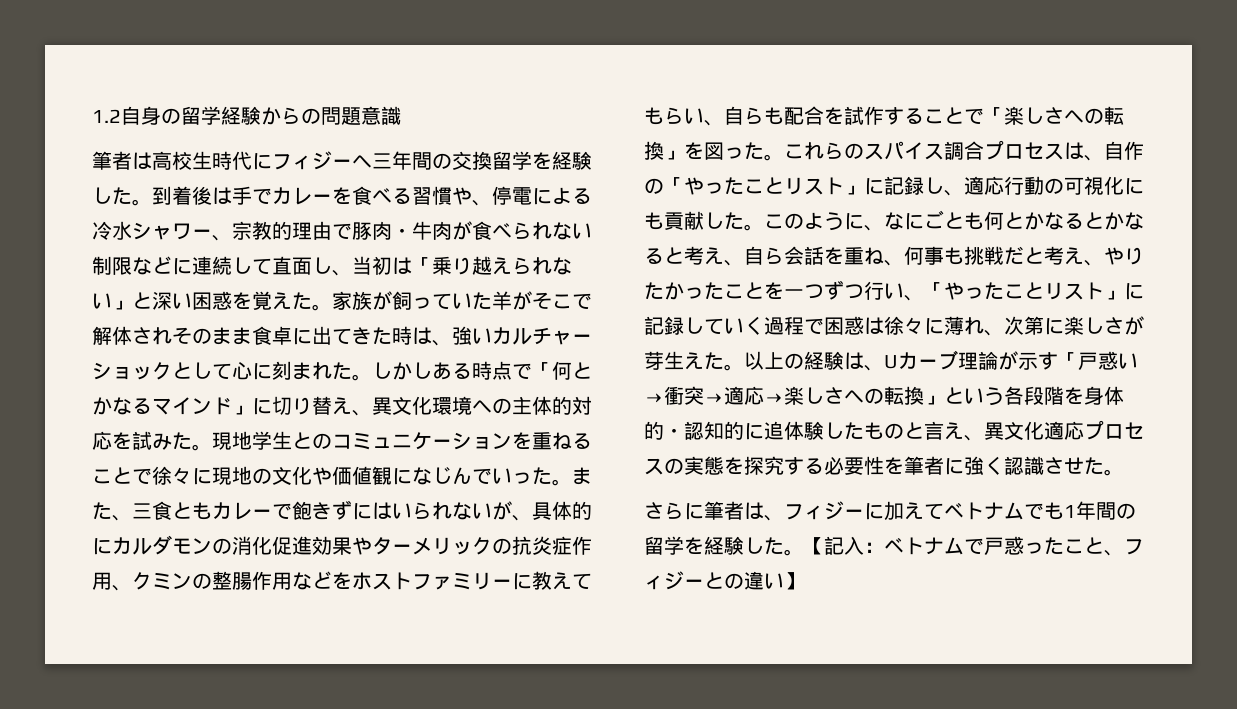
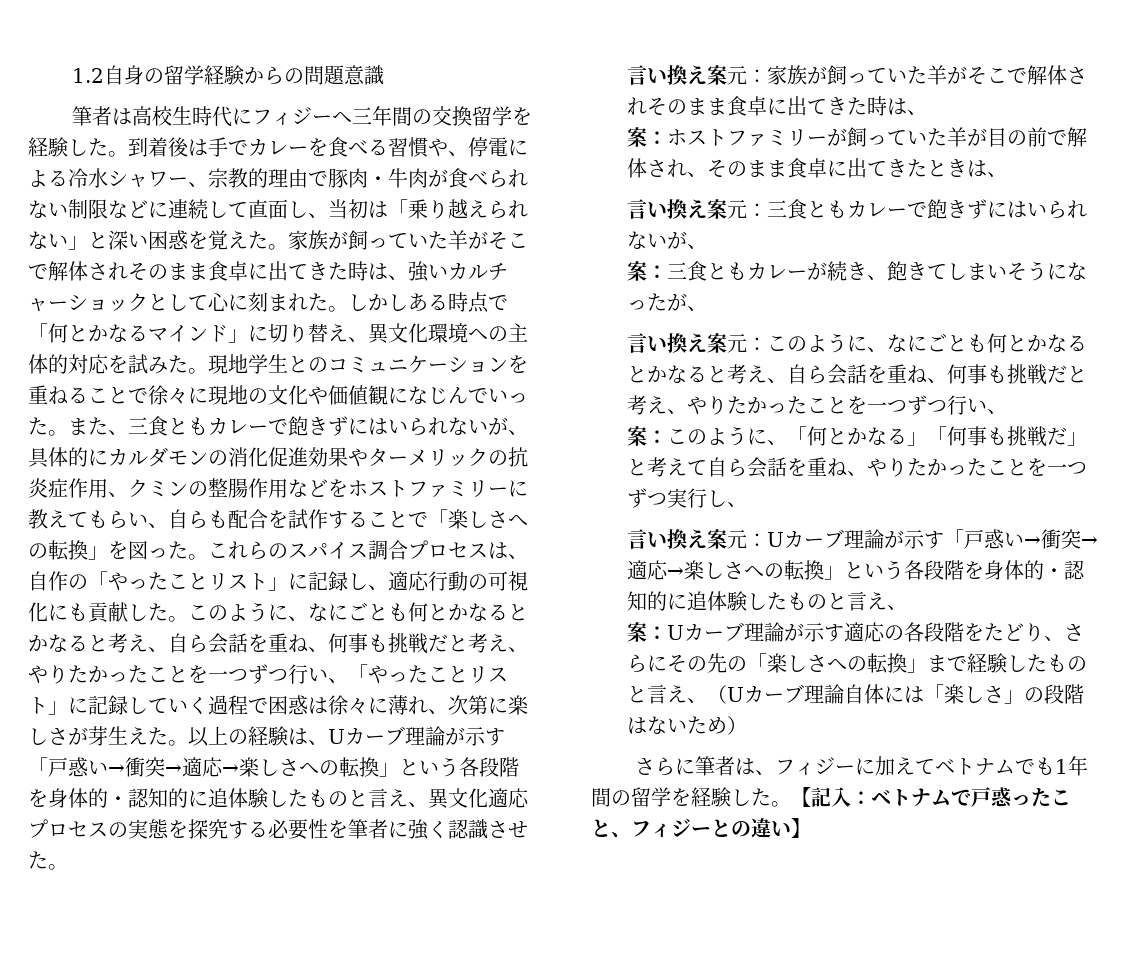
(1124, 472) none -> [627,65,1088,85] [627,96,928,116] [627,127,1088,147] [627,158,1008,178] [627,199,1088,219] [627,231,708,249] [627,261,1088,281] [627,293,708,311] [627,333,1088,353] [627,364,1088,385] [627,395,1008,415] [627,426,1088,447] [627,457,1088,478] [627,488,748,508] [627,529,1099,549] [627,560,1086,581] [627,591,908,611] [627,622,1085,642] [627,653,1088,674] [627,684,1085,704] [627,716,748,735] // 言い換え案元：家族が飼っていた羊がそこで解体されそのまま食卓に出てきた時は、 // 案：ホストファミリーが飼っていた羊が目の前で解体され、そのまま食卓に出てきたときは、 // 言い換え案元：三食ともカレーで飽きずにはいられないが、 // 案：三食ともカレーが続き、飽きてしまいそうになったが、 // 言い換え案元：このように、なにごとも何とかなるとかなると考え、自ら会話を重ね、何事も挑戦だと考え、やりたかったことを一つずつ行い、 // 案：このように、「何とかなる」「何事も挑戦だ」と考えて自ら会話を重ね、やりたかったことを一つずつ実行し、 // 言い換え案元：Uカーブ理論が示す「戸惑い→衝突→適応→楽しさへの転換」という各段階を身体的・認知的に追体験したものと言え、 // 案：Uカーブ理論が示す適応の各段階をたどり、さらにその先の「楽しさへの転換」まで経験したものと言え、（Uカーブ理論自体には「楽しさ」の段階はないため）

